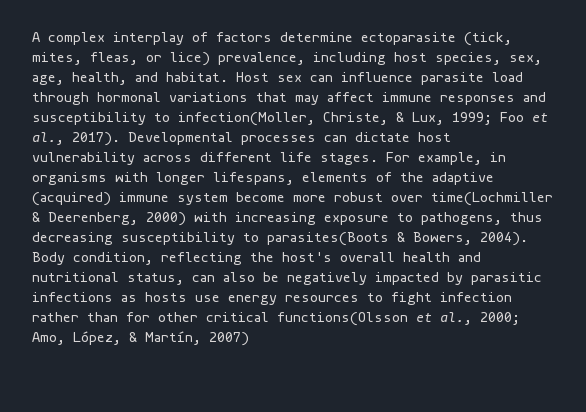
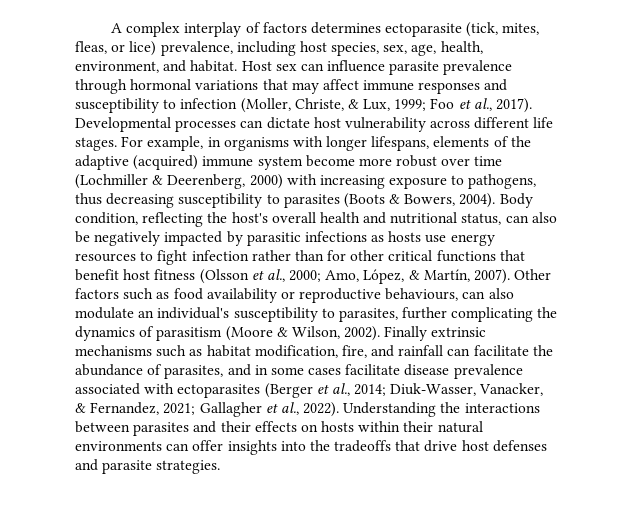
[280,32,353,42] determine -> [310,22,381,34] determines
(127, 78) none -> [75,61,159,73] environment,
[492,72,523,82] load -> [443,60,513,75] prevalence
[178,112,315,126] infection(Moller, -> [180,98,291,113] infection (Moller,
[431,192,553,206] time(Lochmiller -> [474,156,503,166] [75,174,148,189] time (Lochmiller
[267,232,389,246] parasites(Boots -> [283,193,385,208] parasites (Boots
[277,312,408,326] functions(Olsson -> [436,250,525,262] [75,269,249,284] functions that benefit host fitness (Olsson
[209,332,249,346] 2007) -> [474,269,552,284] [75,288,514,303] [75,307,558,322] [75,326,487,341] [75,345,553,358] [75,364,523,379] [75,383,544,398] [75,402,540,417] [75,421,483,436] [75,440,547,455] [75,459,221,474] 2007). Other factors such as food availability or reproductive behaviours, can also modulate an individual's susceptibility to parasites, further complicating the dynamics of parasitism (Moore & Wilson, 2002). Finally extrinsic mechanisms such as habitat modification, fire, and rainfall can facilitate the abundance of parasites, and in some cases facilitate disease prevalence associated with ectoparasites (Berger et al., 2014; Diuk-Wasser, Vanacker, & Fernandez, 2021; Gallagher et al., 2022). Understanding the interactions between parasites and their effects on hosts within their natural environments can offer insights into the tradeoffs that drive host defenses and parasite strategies.

